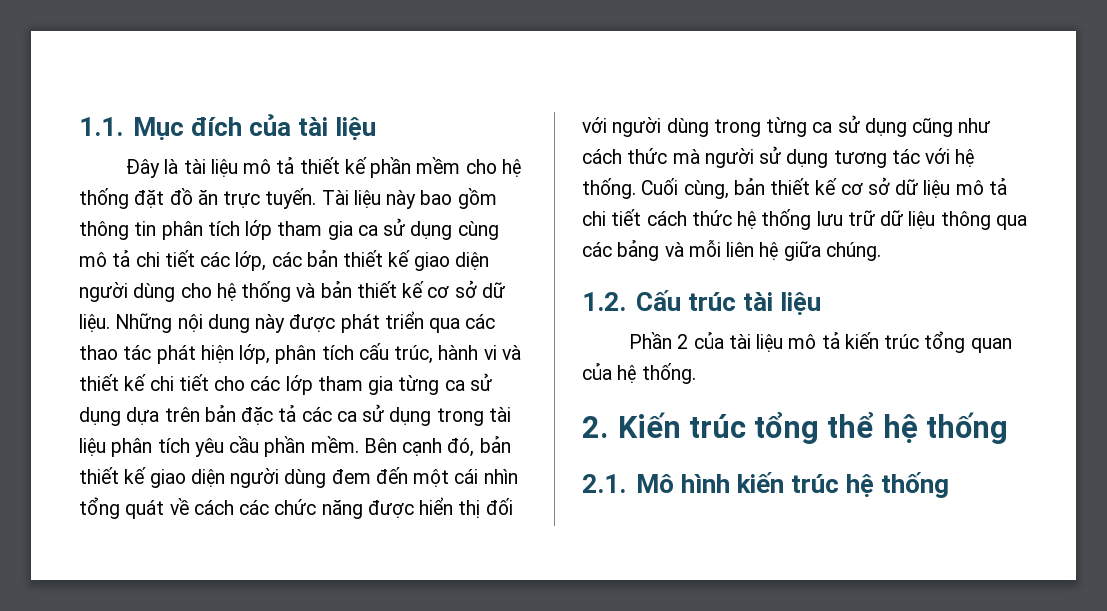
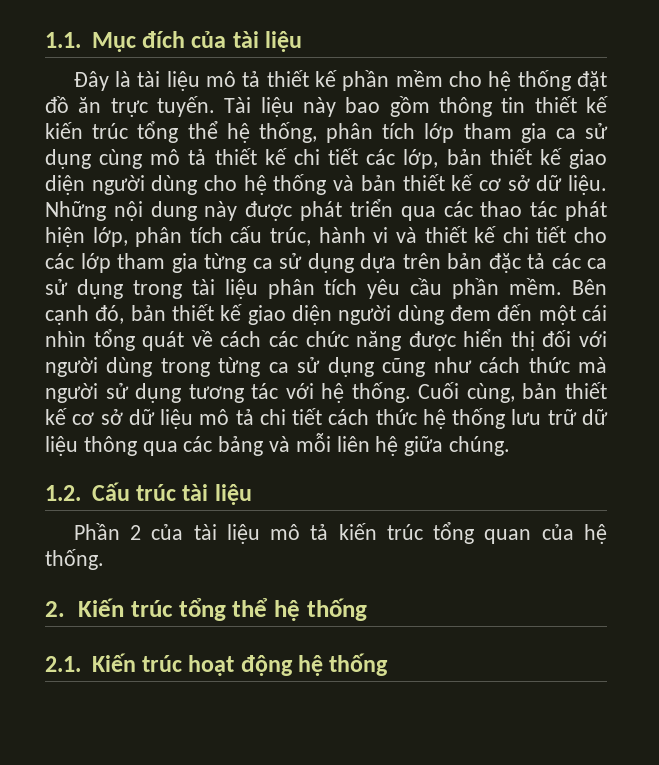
(157, 228) none -> [534,96,608,113] [45,121,317,143] thiết kế kiến trúc tổng thể hệ thống,
(131, 258) none -> [214,148,287,165] thiết kế
[271,252,302,267] các -> (439, 159) none
[635,472,839,493] Mô hình kiến trúc -> [91,653,293,676] Kiến trúc hoạt động

